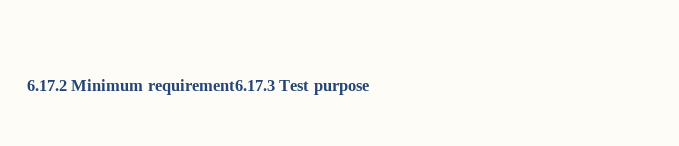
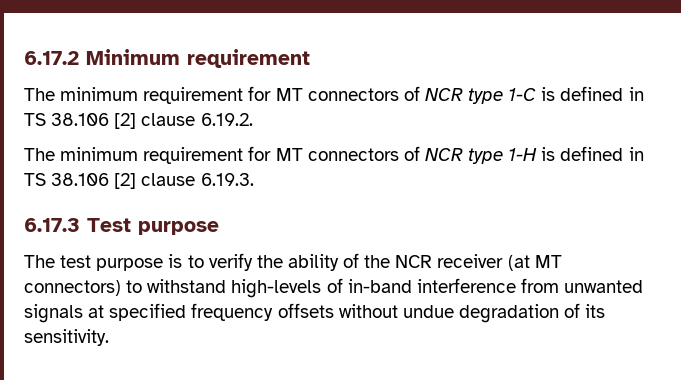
[147,79,369,95] requirement6.17.3 Test purpose -> [187,49,310,68] [24,86,644,104] [24,113,253,129] [24,146,644,164] [24,173,254,189] [24,218,219,235] [24,253,562,271] [24,278,644,298] [24,303,606,323] [24,329,109,346] requirement // The minimum requirement for MT connectors of NCR type 1-C is defined in TS 38.106 [2] clause 6.19.2. // The minimum requirement for MT connectors of NCR type 1-H is defined in TS 38.106 [2] clause 6.19.3. // 6.17.3 Test purpose // The test purpose is to verify the ability of the NCR receiver (at MT connectors) to withstand high-levels of in-band interference from unwanted signals at specified frequency offsets without undue degradation of its sensitivity.

